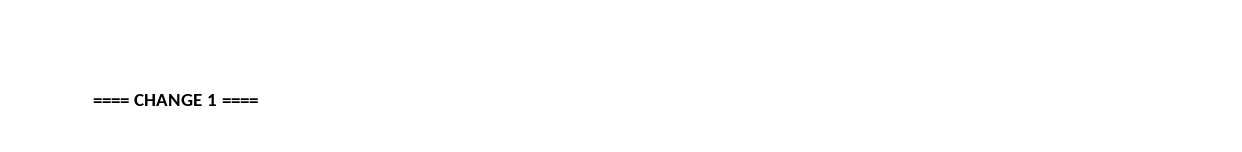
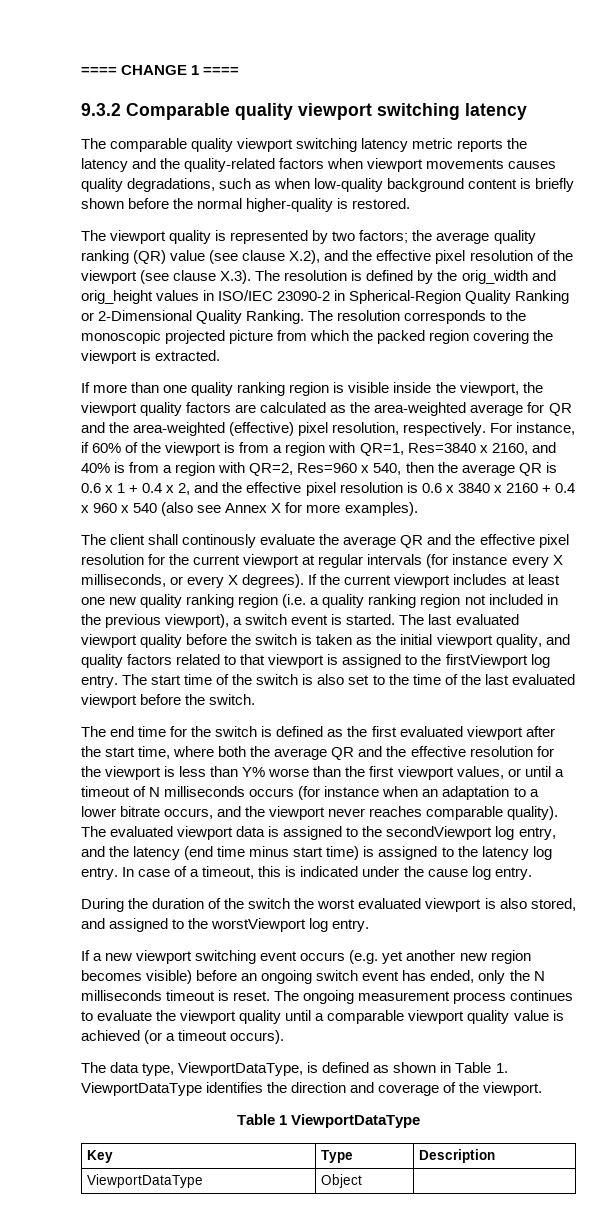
(258, 102) none -> [81,103,527,120] [81,138,528,152] [81,158,557,172] [81,178,575,192] [81,198,411,212] [81,230,536,244] [81,250,573,264] [81,270,556,284] [81,290,570,304] [81,310,527,324] [81,330,554,344] [81,350,221,364] [81,382,543,396] [81,402,572,416] [81,422,576,436] [81,442,556,456] [81,462,557,476] [81,482,575,496] [81,502,418,516] [81,534,569,548] [81,554,563,568] [81,574,560,588] [81,594,558,608] [81,614,519,628] [81,634,570,648] [81,654,550,668] [81,674,575,688] [81,694,256,708] [81,726,555,740] [81,746,554,760] [81,766,564,780] [81,786,539,800] [81,806,559,820] [81,826,556,840] [81,846,552,860] [81,866,532,880] [81,898,576,912] [81,918,370,932] [81,950,531,964] [81,970,545,984] [81,990,574,1004] [81,1010,564,1024] [81,1030,285,1044] [81,1062,508,1076] [81,1082,543,1096] [236,1114,421,1128] [87,1150,114,1163] [321,1150,354,1163] [419,1149,496,1163] [87,1174,204,1188] [321,1174,363,1188] // 9.3.2 Comparable quality viewport switching latency // The comparable quality viewport switching latency metric reports the latency and the quality-related factors when viewport movements causes quality degradations, such as when low-quality background content is briefly shown before the normal higher-quality is restored. // The viewport quality is represented by two factors; the average quality ranking (QR) value (see clause X.2), and the effective pixel resolution of the viewport (see clause X.3). The resolution is defined by the orig_width and orig_height values in ISO/IEC 23090-2 in Spherical-Region Quality Ranking or 2-Dimensional Quality Ranking. The resolution corresponds to the monoscopic projected picture from which the packed region covering the viewport is extracted. // If more than one quality ranking region is visible inside the viewport, the viewport quality factors are calculated as the area-weighted average for QR and the area-weighted (effective) pixel resolution, respectively. For instance, if 60% of the viewport is from a region with QR=1, Res=3840 x 2160, and 40% is from a region with QR=2, Res=960 x 540, then the average QR is 0.6 x 1 + 0.4 x 2, and the effective pixel resolution is 0.6 x 3840 x 2160 + 0.4 x 960 x 540 (also see Annex X for more examples). // The client shall continously evaluate the average QR and the effective pixel resolution for the current viewport at regular intervals (for instance every X milliseconds, or every X degrees). If the current viewport includes at least one new quality ranking region (i.e. a quality ranking region not included in the previous viewport), a switch event is started. The last evaluated viewport quality before the switch is taken as the initial viewport quality, and quality factors related to that viewport is assigned to the firstViewport log entry. The start time of the switch is also set to the time of the last evaluated viewport before the switch. // The end time for the switch is defined as the first evaluated viewport after the start time, where both the average QR and the effective resolution for the viewport is less than Y% worse than the first viewport values, or until a timeout of N milliseconds occurs (for instance when an adaptation to a lower bitrate occurs, and the viewport never reaches comparable quality). The evaluated viewport data is assigned to the secondViewport log entry, and the latency (end time minus start time) is assigned to the latency log entry. In case of a timeout, this is indicated under the cause log entry. // During the duration of the switch the worst evaluated viewport is also stored, and assigned to the worstViewport log entry. // If a new viewport switching event occurs (e.g. yet another new region becomes visible) before an ongoing switch event has ended, only the N milliseconds timeout is reset. The ongoing measurement process continues to evaluate the viewport quality until a comparable viewport quality value is achieved (or a timeout occurs). // The data type, ViewportDataType, is defined as shown in Table 1. ViewportDataType identifies the direction and coverage of the viewport. // Table 1 ViewportDataType // Key | Type | Description // ViewportDataType | Object |

